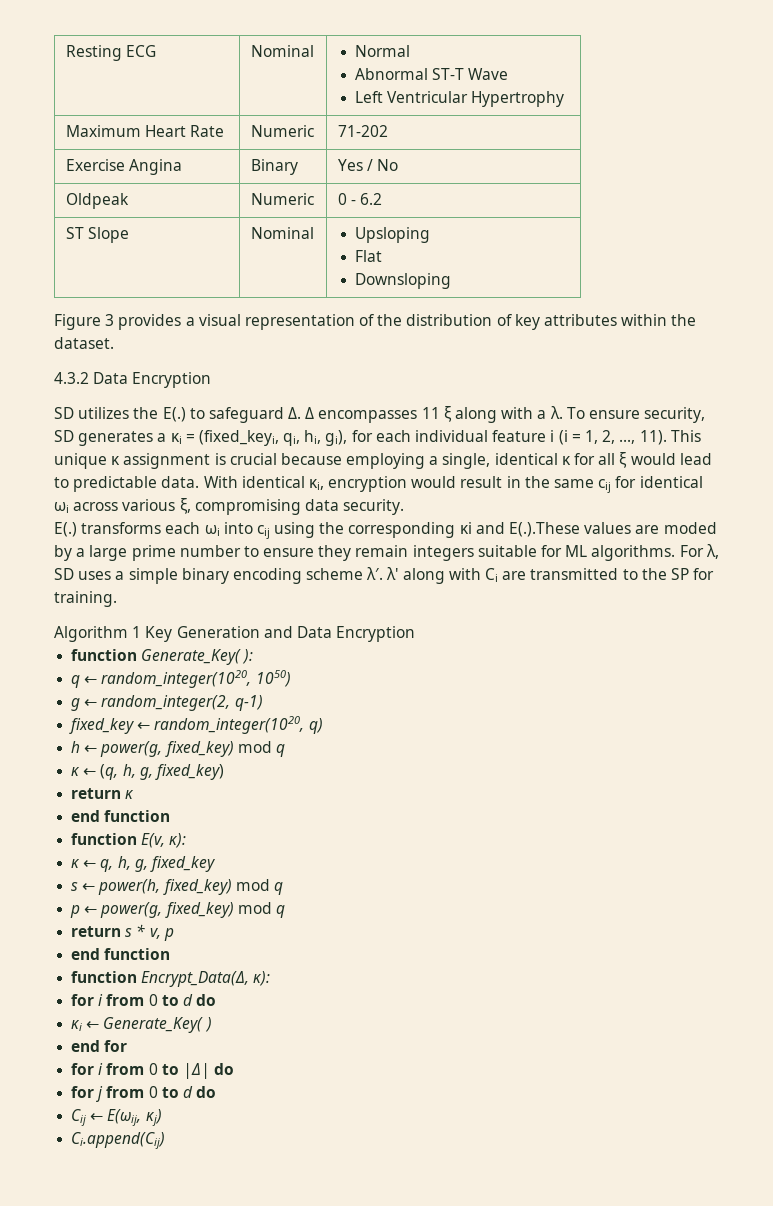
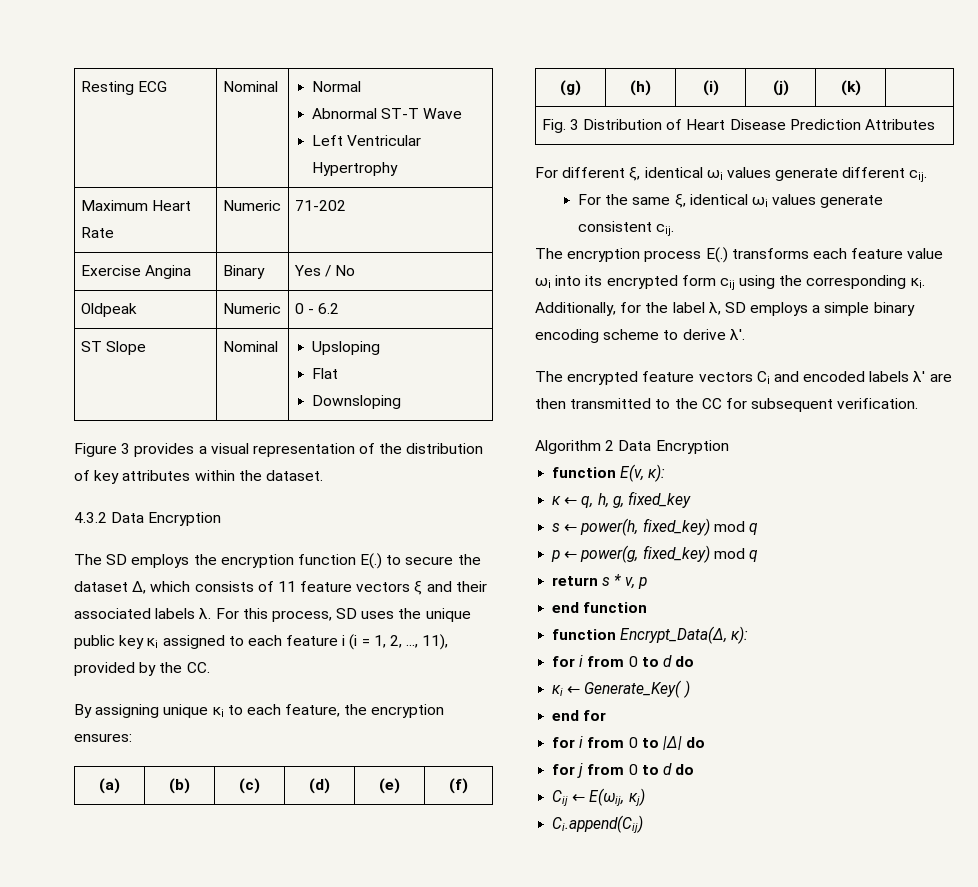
[54,406,706,423] [54,430,489,446] SD utilizes the E(.) to safeguard Δ. Δ encompasses 11 ξ along with a λ. To ensure security, SD generates a κi = (fixed_keyi, qi, hi, gi), for each individual -> [74,553,481,569] [74,581,487,595] [74,608,471,622] [74,635,282,649] The SD employs the encryption function E(.) to secure the dataset Δ, which consists of 11 feature vectors ξ and their associated labels λ. For this process, SD uses the unique public key κi assigned to each
[639,430,701,445] [54,452,712,469] [54,476,703,493] [54,498,405,515] [54,522,717,539] [54,545,704,561] 11). This unique κ assignment is crucial because employing a single, identical κ for all ξ would lead to predictable data. With identical κi, encryption would result in the same cij for identical ωi across various ξ, compromising data security. // E(.) transforms each ωi into cij using the corresponding κi and E(.).These values are moded by a large prime number to ensure they remain integers suitable for ML algorithms. For -> [422,634,449,650] [74,662,210,676] [74,704,445,718] [74,733,132,742] [99,778,120,794] [169,778,190,794] [239,778,260,794] [309,778,330,794] [379,778,401,794] [449,778,469,794] [560,80,581,96] [630,80,651,96] [702,80,719,96] [772,80,789,96] [840,80,861,96] [541,119,935,133] [535,167,928,182] [578,194,884,208] [578,221,675,236] [535,247,944,263] [535,275,925,290] [535,302,705,316] 11), provided by the CC. // By assigning unique κi to each feature, the encryption ensures: // (a) | (b) | (c) | (d) | (e) | (f) // (g) | (h) | (i) | (j) | (k) | // Fig. 3 Distribution of Heart Disease Prediction Attributes // For different ξ, identical ωi values generate different cij. // For the same ξ, identical ωi values generate consistent cij. // The encryption process E(.) transforms each feature value ωi into its encrypted form cij using the corresponding κi. Additionally, for the label
[78,571,112,580] uses -> [750,302,809,316] employs
(364, 574) none -> [663,329,726,340] to derive
[386,567,715,584] [54,591,117,607] [54,626,416,642] [71,649,254,665] [71,670,291,688] [71,695,263,711] [69,716,323,734] [71,741,285,757] [71,764,224,780] [71,788,135,799] [71,810,171,822] λ' along with Ci are transmitted to the SP for training. // Algorithm 1 Key Generation and Data Encryption // function Generate_Key( ): // q ← random_integer(1020, 1050) // g ← random_integer(2, q-1) // fixed_key ← random_integer(1020, q) // h ← power(g, fixed_key) mod q // κ ← (q, h, g, fixed_key) // return κ // end function -> [535,371,952,385] [535,398,919,412] [535,440,729,454] // The encrypted feature vectors Ci and encoded labels λ′ are then transmitted to the CC for subsequent verification. // Algorithm 2 Data Encryption

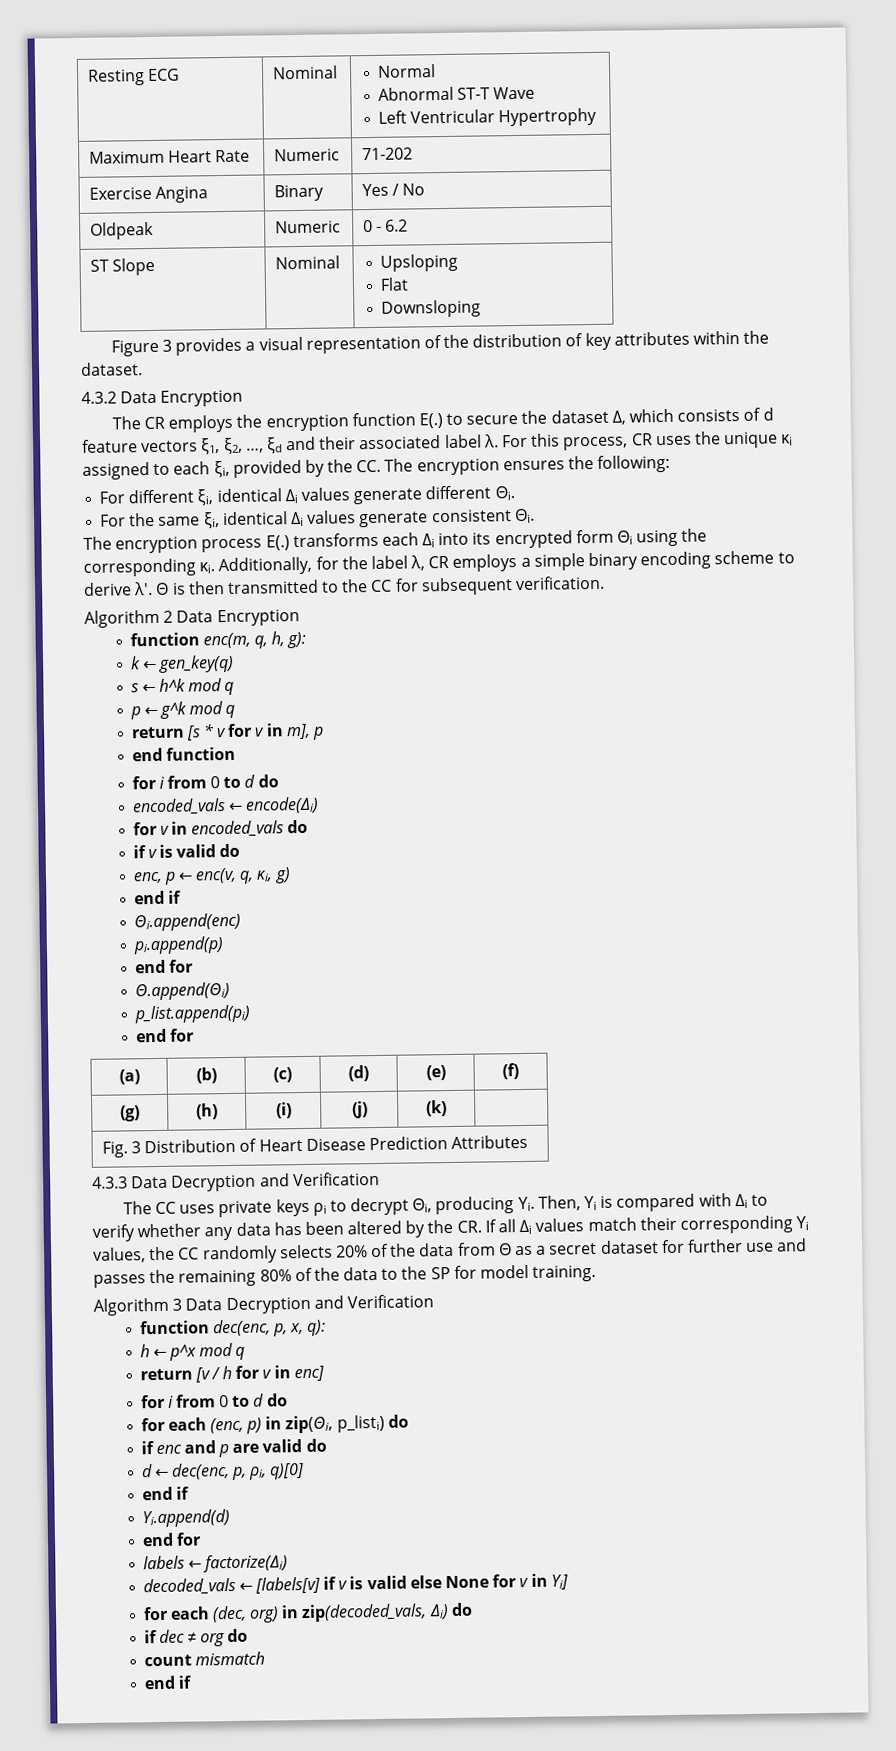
[106,554,128,565] SD -> [143,416,165,430] CR
[277,581,423,595] 11 feature vectors ξ -> [762,407,774,421] [82,437,283,455] d feature vectors ξ1, ξ2, …, ξd
[155,608,196,619] labels -> [444,434,482,449] label
[336,608,358,619] SD -> [630,433,653,446] CR
[74,635,145,649] public key -> (779, 440) none
[286,634,449,650] [74,662,210,676] [74,704,445,718] [74,733,132,742] feature i (i = 1, 2, ..., 11), provided by the CC. // By assigning unique κi to each feature, the encryption ensures: -> [213,454,671,478] [99,485,515,506] [100,508,535,529] [83,528,708,554] [83,550,795,577] [83,575,606,596] [84,608,300,628] [129,631,307,649] [129,654,234,673] [130,678,235,696] [129,701,236,720] [130,723,325,741] [131,746,236,762] [131,774,279,790] [131,796,319,816] [132,819,309,838] [132,843,241,859] [132,867,291,885] [133,890,181,905] [133,912,241,932] [132,936,224,955] [134,959,193,974] [134,981,230,1001] [133,1004,250,1024] [135,1028,194,1043] ξi, provided by the CC. The encryption ensures the following: // For different ξi, identical Δi values generate different Θi. // For the same ξi, identical Δi values generate consistent Θi. // The encryption process E(.) transforms each Δi into its encrypted form Θi using the corresponding κi. Additionally, for the label λ, CR employs a simple binary encoding scheme to derive λ′. Θ is then transmitted to the CC for subsequent verification. // Algorithm 2 Data Encryption // function enc(m, q, h, g): // k ← gen_key(q) // s ← h^k mod q // p ← g^k mod q // return [s * v for v in m], p // end function // for i from 0 to d do // encoded_vals ← encode(Δi) // for v in encoded_vals do // if v is valid do // enc, p ← enc(v, q, κi, g) // end if // Θi.append(enc) // pi.append(p) // end for // Θ.append(Θi) // p_list.append(pi) // end for
[535,167,928,182] [578,194,884,208] [578,221,675,236] [535,247,944,263] [535,275,925,290] [535,302,915,316] [535,329,745,343] [535,371,952,385] [535,398,919,412] [535,440,729,454] [552,464,666,482] [552,491,691,508] [552,518,758,536] [551,545,758,563] [552,574,647,589] [552,602,648,613] [552,626,749,644] [552,655,695,667] [552,680,690,698] [552,710,607,721] [552,736,706,750] [552,763,695,778] [552,788,645,806] [552,815,644,833] For different ξ, identical ωi values generate different cij. // For the same ξ, identical ωi values generate consistent cij. // The encryption process E(.) transforms each feature value ωi into its encrypted form cij using the corresponding κi. Additionally, for the label λ, SD employs a simple binary encoding scheme to derive λ′. // The encrypted feature vectors Ci and encoded labels λ′ are then transmitted to the CC for subsequent verification. // Algorithm 2 Data Encryption // function E(v, κ): // κ ← q, h, g, fixed_key // s ← power(h, fixed_key) mod q // p ← power(g, fixed_key) mod q // return s * v, p // end function // function Encrypt_Data(Δ, κ): // for i from 0 to d do // κi ← Generate_Key( ) // end for // for i from 0 to |Δ| do // for j from 0 to d do // Cij ← E(ωij, κj) // Ci.append(Cij) -> [92,1171,380,1192] [122,1193,768,1218] [92,1215,810,1242] [93,1238,808,1264] [93,1264,597,1288] [93,1294,434,1316] [139,1319,327,1337] [139,1342,246,1361] [139,1365,324,1383] [140,1393,288,1409] [140,1414,409,1434] [140,1438,327,1458] [140,1463,305,1480] [141,1486,189,1501] [141,1509,230,1528] [141,1532,201,1547] [142,1554,288,1573] [142,1573,568,1596] [142,1602,473,1623] [143,1628,249,1647] [143,1651,265,1667] [143,1675,192,1690] 4.3.3 Data Decryption and Verification // The CC uses private keys ρi to decrypt Θi, producing Υi. Then, Υi is compared with Δi to verify whether any data has been altered by the CR. If all Δi values match their corresponding Υi values, the CC randomly selects 20% of the data from Θ as a secret dataset for further use and passes the remaining 80% of the data to the SP for model training. // Algorithm 3 Data Decryption and Verification // function dec(enc, p, x, q): // h ← p^x mod q // return [v / h for v in enc] // for i from 0 to d do // for each (enc, p) in zip(Θi, p_listi) do // if enc and p are valid do // d ← dec(enc, p, ρi, q)[0] // end if // Υi.append(d) // end for // labels ← factorize(Δi) // decoded_vals ← [labels[v] if v is valid else None for v in Υi] // for each (dec, org) in zip(decoded_vals, Δi) do // if dec ≠ org do // count mismatch // end if

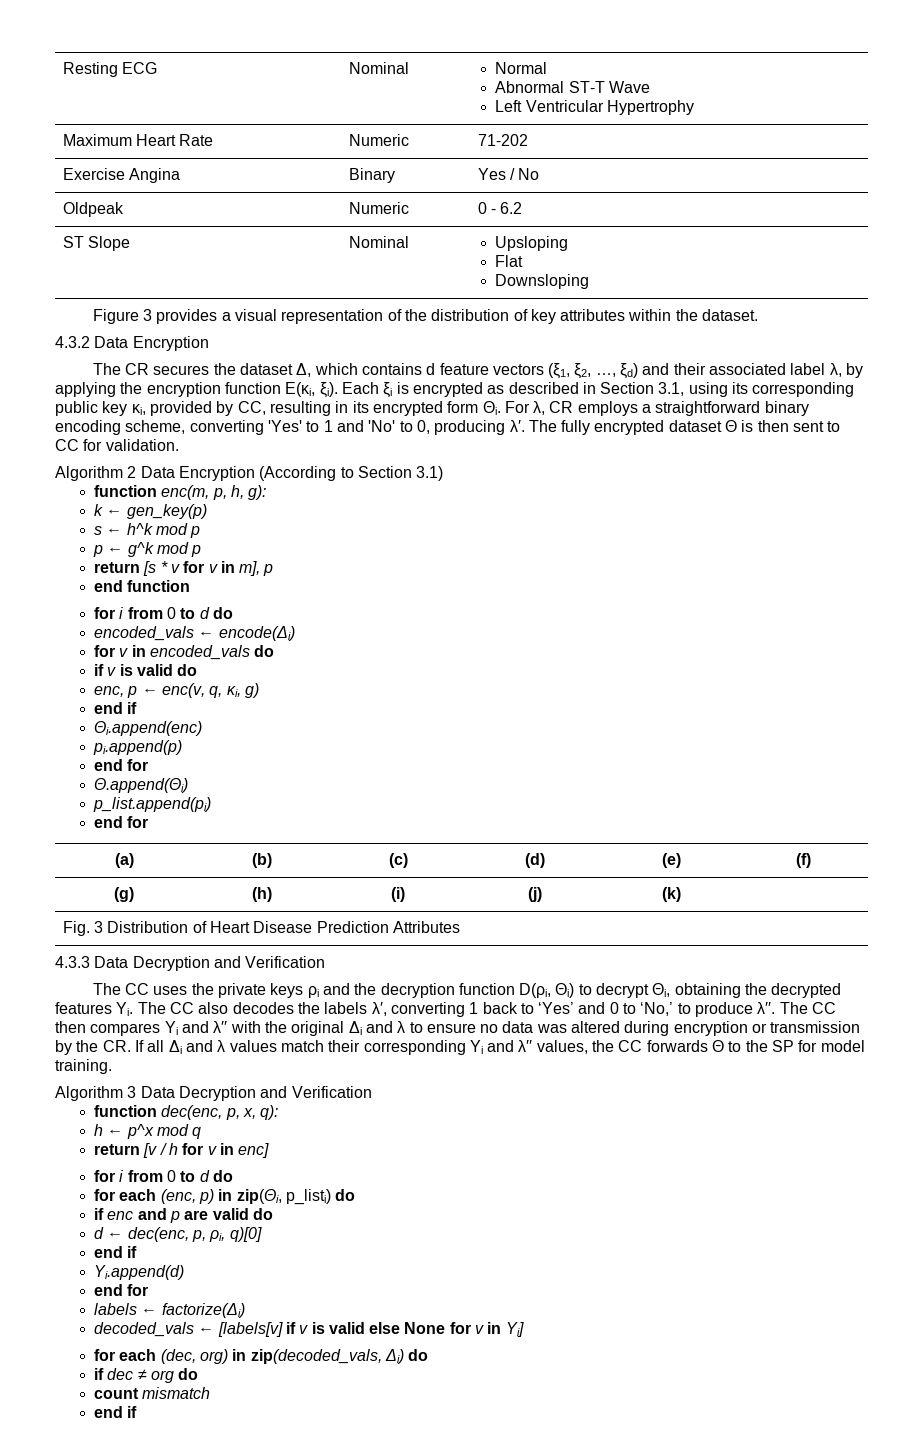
[168,412,519,433] employs the encryption function E(.) to secure -> [153,365,210,375] secures
[677,407,762,422] consists of -> [361,363,422,375] contains
[201,438,221,455] ξ1, -> [548,363,571,379] (ξ1,
[266,437,283,454] ξd -> [620,363,639,379] ξd)
[482,431,794,451] [82,454,671,480] [99,485,515,506] [100,508,535,529] [83,528,708,554] [83,555,408,577] λ. For this process, CR uses the unique κi assigned to each ξi, provided by the CC. The encryption ensures the following: // For different ξi, identical Δi values generate different Θi. // For the same ξi, identical Δi values generate consistent Θi. // The encryption process E(.) transforms each Δi into its encrypted form Θi using the corresponding κi. Additionally, for the label -> [829,363,864,378] [55,382,855,398] [55,401,530,416] λ, by applying the encryption function E(κi, ξi). Each ξi is encrypted as described in Section 3.1, using its corresponding public key κi, provided by CC, resulting in its encrypted form Θi. For
[533,553,585,571] simple -> [655,401,761,416] straightforward
[714,550,795,565] [83,575,606,596] scheme to derive λ′. Θ is then transmitted to the CC for subsequent verification. -> [125,420,841,435] [55,439,179,451] scheme, converting 'Yes' to 1 and 'No' to 0, producing λ′. The fully encrypted dataset Θ is then sent to CC for validation.
(300, 617) none -> [259,466,444,481] (According to Section 3.1)
[253,635,268,649] q, -> [212,488,227,500] p,
[157,654,234,673] gen_key(q) -> [126,504,207,519] gen_key(p)
[224,681,235,696] q -> [190,526,201,538] p
[225,704,236,719] q -> [191,545,202,557] p
(216, 1209) none -> [191,983,214,995] the
[329,1193,768,1216] [92,1220,403,1242] to decrypt Θi, producing Υi. Then, Υi is compared with Δi to verify whether any data has been altered -> [322,983,842,998] [55,1002,837,1017] [55,1021,861,1036] and the decryption function D(ρi, Θi) to decrypt Θi, obtaining the decrypted features Υi. The CC also decodes the labels λ′, converting 1 back to ‘Yes’ and 0 to ‘No,’ to produce λ′′. The CC then compares Υi and λ′′ with the original Δi and λ to ensure no data was altered during encryption or transmission
(533, 1227) none -> [185,1040,226,1052] and λ
(810, 1223) none -> [487,1040,533,1052] and λ′′
[202,1238,808,1264] [93,1266,379,1288] randomly selects 20% of the data from Θ as a secret dataset for further use and passes the remaining 80% of the data -> [646,1040,725,1052] forwards Θ

